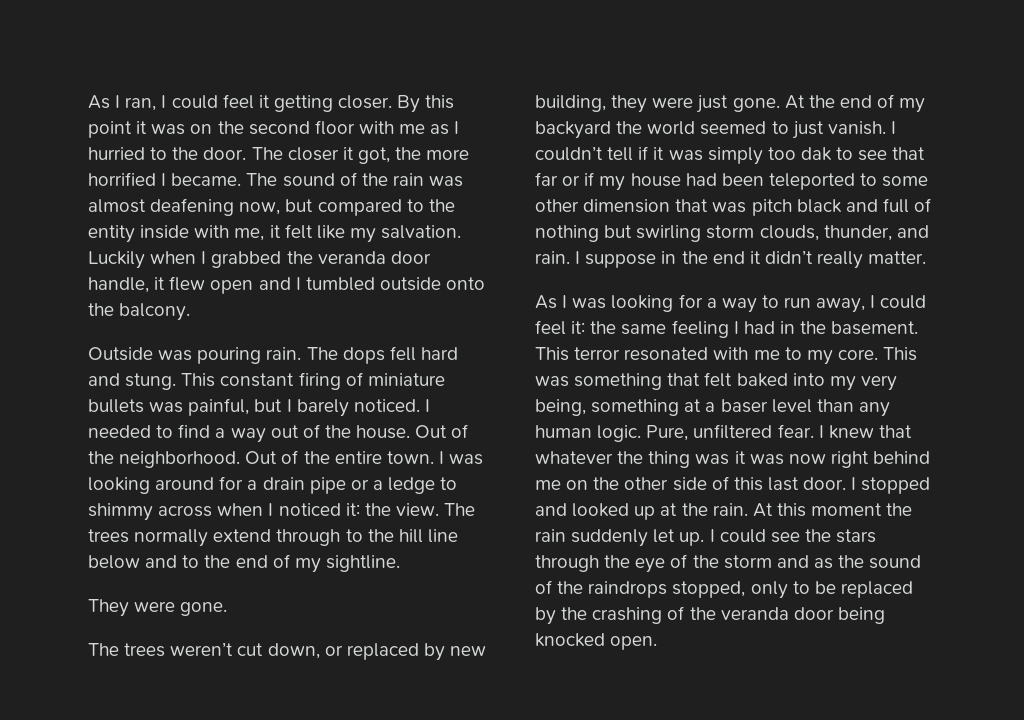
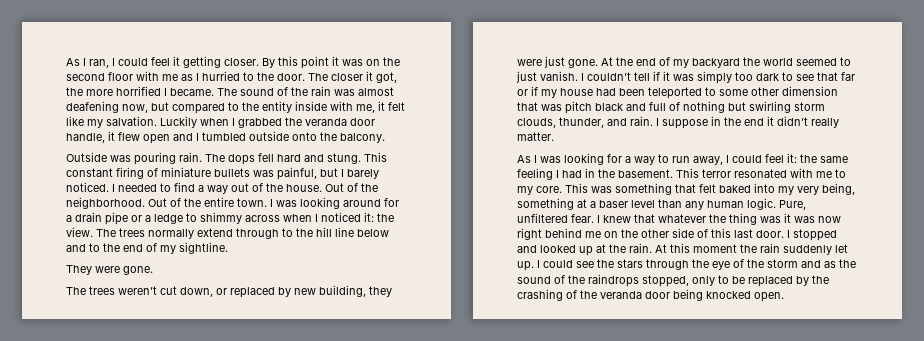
[800,147,832,161] dak -> [756,73,779,81] dark

